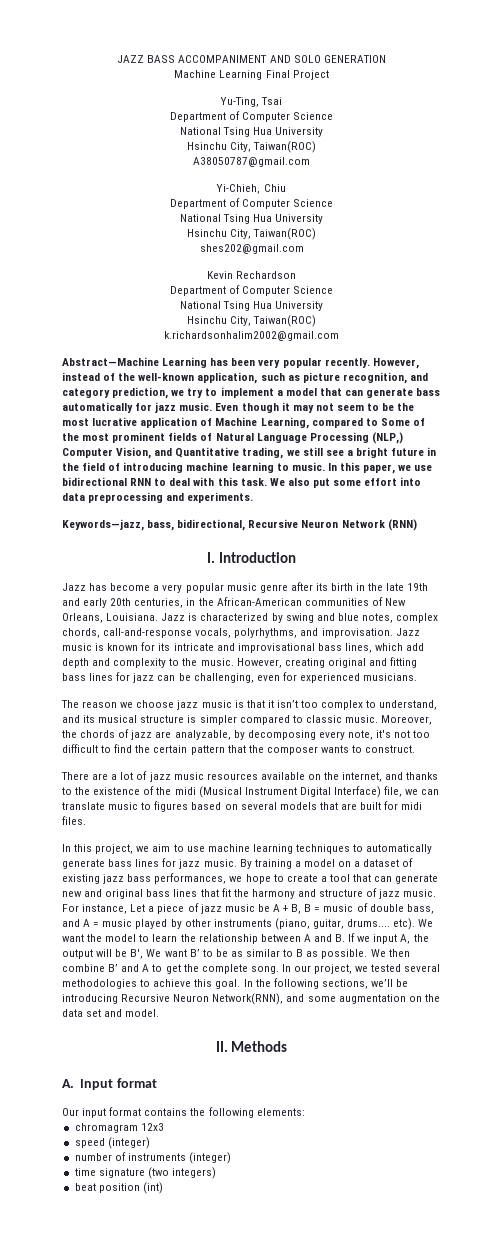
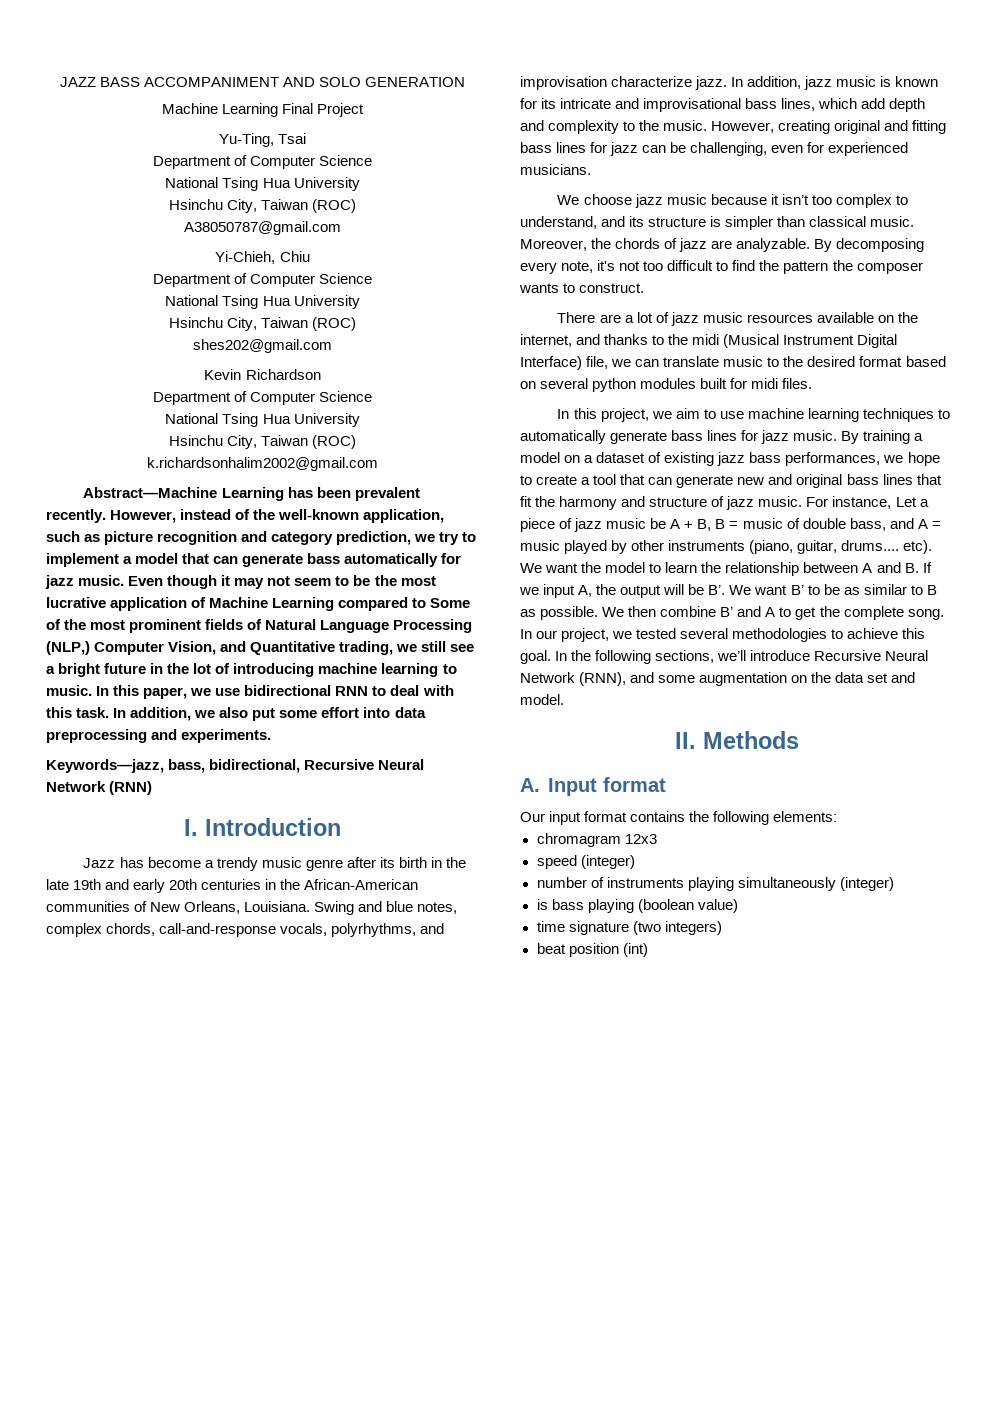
[253,141,317,153] Taiwan(ROC) -> [261,199,357,213] Taiwan (ROC)
[253,228,317,240] Taiwan(ROC) -> [261,317,357,331] Taiwan (ROC)
[236,271,297,279] Rechardson -> [245,369,321,380] Richardson
[253,315,317,327] Taiwan(ROC) -> [261,435,357,449] Taiwan (ROC)
[258,358,322,368] very popular -> [354,487,420,501] prevalent
[342,372,407,384] recognition, -> [157,531,238,545] recognition
[260,417,309,429] Learning, -> [272,597,335,611] Learning
[82,462,106,471] field -> [193,663,212,674] lot
[269,478,285,486] We -> [113,707,216,721] In addition, we
[301,520,339,528] Neuron -> [378,759,425,770] Neural
[162,583,224,593] very popular -> [216,857,258,871] trendy
[134,598,184,608] centuries, -> [201,879,262,890] centuries
[161,613,314,623] Jazz is characterized by swing -> [314,901,355,915] Swing
[321,628,420,638] improvisation. Jazz -> [520,76,833,90] improvisation characterize jazz. In addition, jazz
[61,700,134,708] The reason we -> [557,195,580,205] We
[234,700,265,708] is that -> [710,194,767,205] because
[98,715,138,723] musical -> (645, 221) none
[239,715,342,725] compared to classic -> [777,216,867,227] than classical
[174,730,245,740] analyzable, by -> [736,238,833,252] analyzable. By
[153,745,246,755] certain pattern that -> [783,261,829,274] pattern
[93,786,172,795] existence of the -> (689, 339) none
[154,801,357,812] figures based on several models that are -> [783,356,946,367] [520,378,697,392] the desired format based on several python modules
[130,949,144,959] B', -> [708,585,726,595] B’.
[396,979,409,987] [62,993,284,1005] be introducing Recursive Neuron Network(RNN), -> [750,650,929,661] [520,672,627,686] introduce Recursive Neural Network (RNN),
[188,1152,231,1164] (integer) -> [687,877,894,891] [536,899,738,913] playing simultaneously (integer) // is bass playing (boolean value)

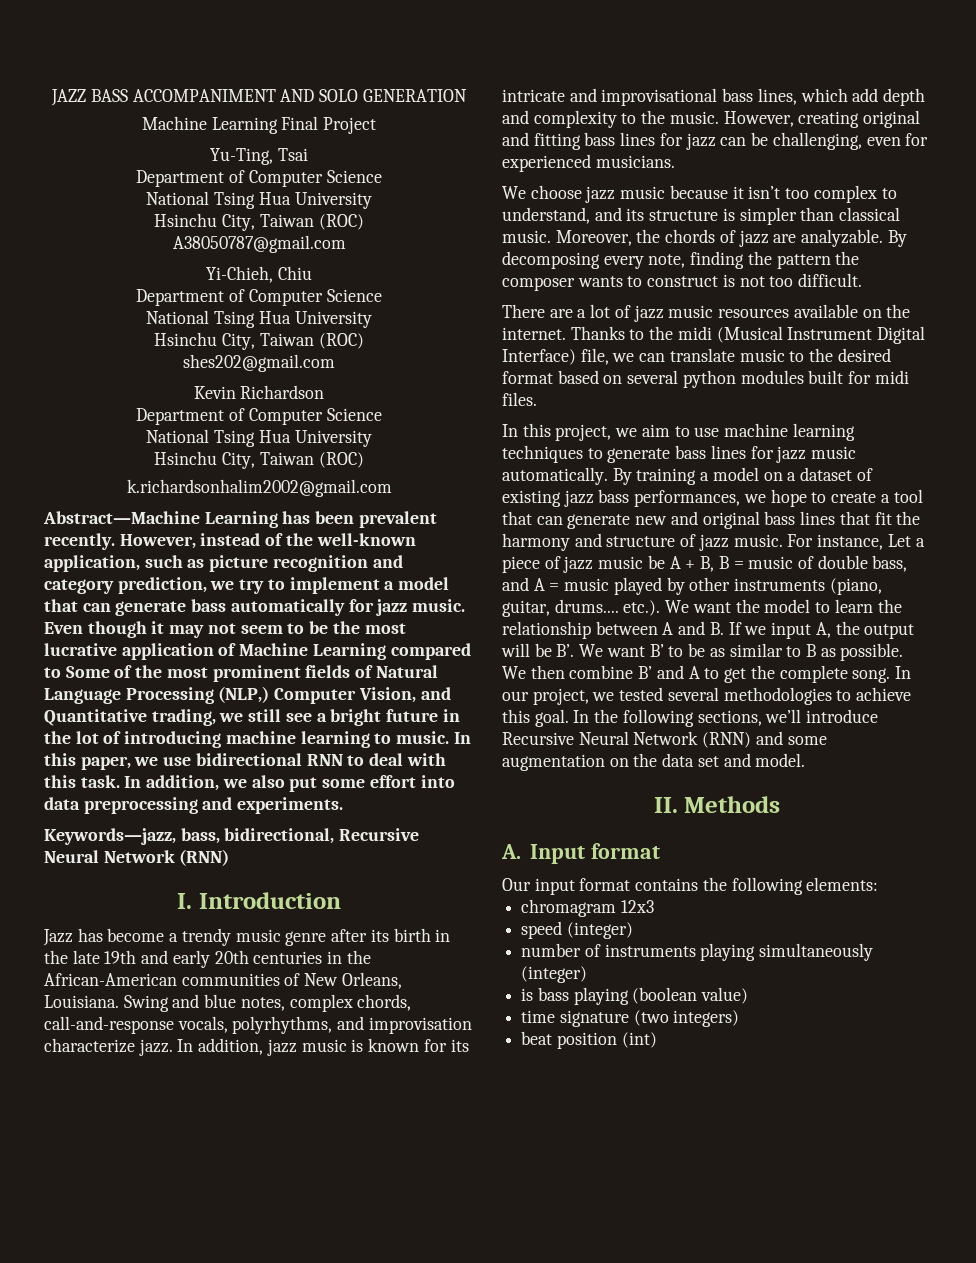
[597,260,756,271] it's not too difficult to find -> [690,251,745,269] finding
[579,283,645,293] construct. -> [647,273,863,287] construct is not too difficult.
[520,334,649,347] internet, and thanks -> [502,326,625,340] internet. Thanks
[520,430,606,444] automatically -> (603, 453) none
[793,430,838,441] music. -> [811,446,857,459] [502,467,608,485] music automatically.
[903,540,933,554] etc). -> [623,600,661,616] etc.).
[579,672,627,686] (RNN), -> [702,732,752,748] (RNN)

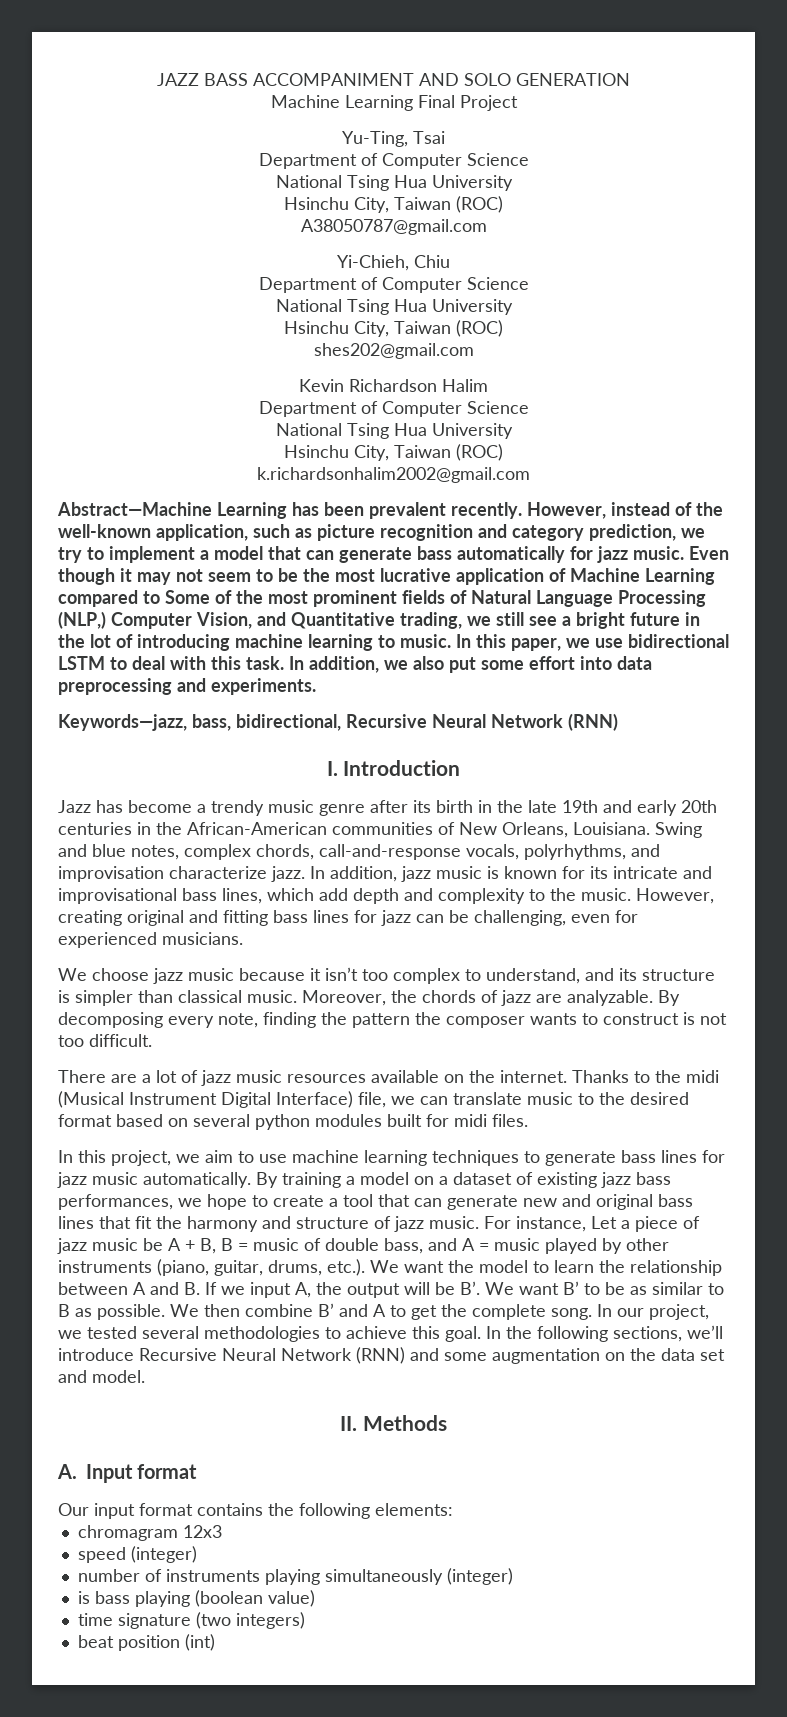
(325, 392) none -> [442,379,488,392] Halim
[306,754,343,766] RNN -> [58,656,105,670] LSTM
[554,599,619,613] drums.... -> [268,1260,322,1276] drums,

